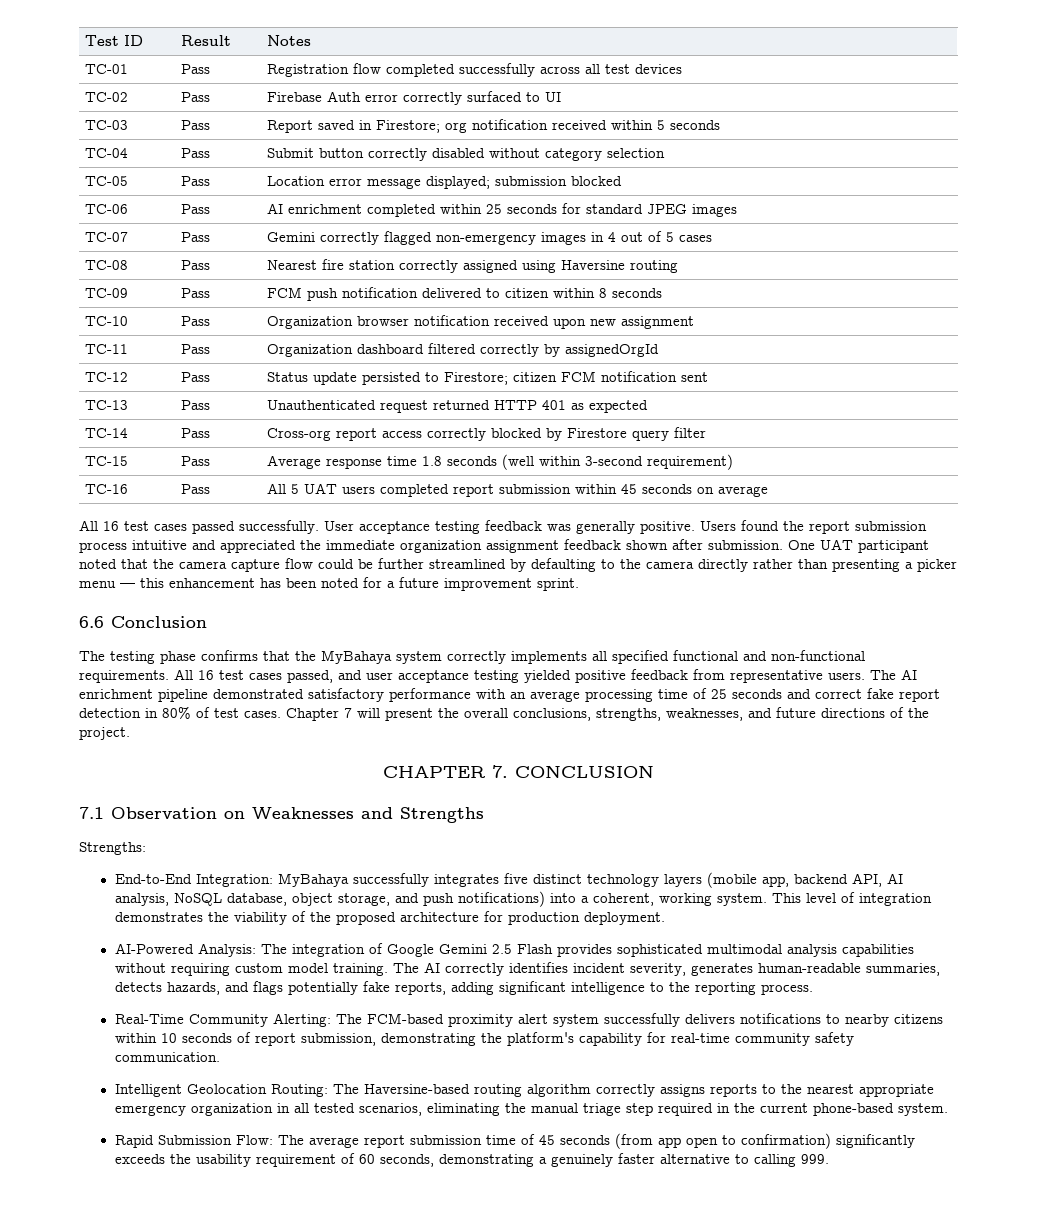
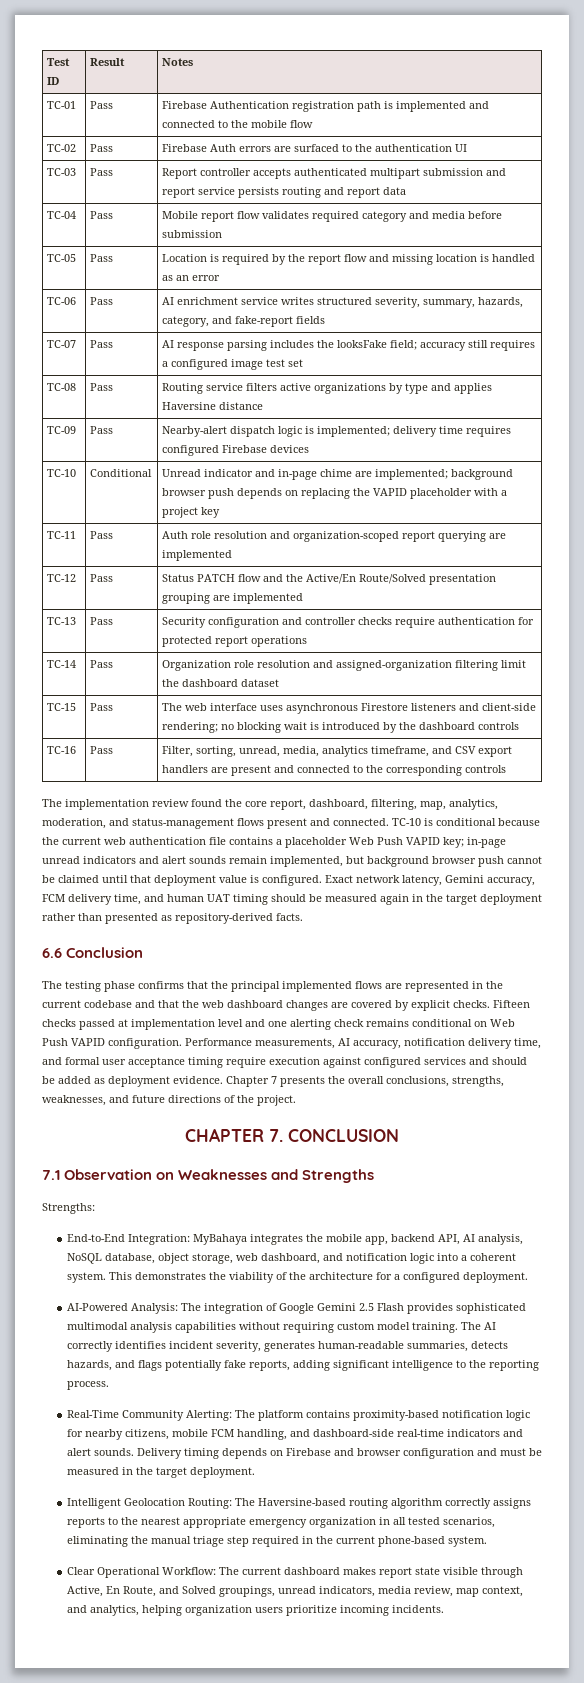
[267,63,683,77] [85,92,129,102] [181,92,211,102] [267,91,562,105] [85,120,129,130] [181,120,211,130] [267,119,721,133] [85,148,129,158] [181,148,211,158] [267,148,666,161] [85,176,129,186] [181,176,211,186] [267,176,623,189] [85,204,129,214] [181,204,211,214] [267,203,738,217] [85,232,129,242] [181,232,211,242] [267,231,713,245] [85,260,129,270] [181,260,211,270] [267,259,679,273] [85,288,129,298] [181,288,211,298] [267,287,663,301] [85,316,129,326] [181,316,211,326] [267,315,695,329] [85,344,129,354] [181,344,211,354] [267,343,660,357] [85,372,129,382] [181,372,211,382] [267,371,709,385] [85,400,129,410] [181,400,211,410] [267,400,649,413] [85,428,129,438] [181,428,211,438] [267,427,707,441] [85,456,129,466] [181,456,211,466] [267,454,734,470] [85,484,129,494] [181,484,211,494] [267,483,769,497] [79,520,927,534] [79,539,929,553] [79,558,957,572] [79,577,579,591] Registration flow completed successfully across all test devices // TC-02 | Pass | Firebase Auth error correctly surfaced to UI // TC-03 | Pass | Report saved in Firestore; org notification received within 5 seconds // TC-04 | Pass | Submit button correctly disabled without category selection // TC-05 | Pass | Location error message displayed; submission blocked // TC-06 | Pass | AI enrichment completed within 25 seconds for standard JPEG images // TC-07 | Pass | Gemini correctly flagged non-emergency images in 4 out of 5 cases // TC-08 | Pass | Nearest fire station correctly assigned using Haversine routing // TC-09 | Pass | FCM push notification delivered to citizen within 8 seconds // TC-10 | Pass | Organization browser notification received upon new assignment // TC-11 | Pass | Organization dashboard filtered correctly by assignedOrgId // TC-12 | Pass | Status update persisted to Firestore; citizen FCM notification sent // TC-13 | Pass | Unauthenticated request returned HTTP 401 as expected // TC-14 | Pass | Cross-org report access correctly blocked by Firestore query filter // TC-15 | Pass | Average response time 1.8 seconds (well within 3-second requirement) // TC-16 | Pass | All 5 UAT users completed report submission within 45 seconds on average // All 16 test cases passed successfully. User acceptance testing feedback was generally positive. Users found the report submission process intuitive and appreciated the immediate organization assignment feedback shown after submission. One UAT participant noted that the camera capture flow could be further streamlined by defaulting to the camera directly rather than presenting a picker menu — this enhancement has been noted for a future improvement sprint. -> [161,101,489,112] [161,120,313,128] [46,144,76,152] [89,144,113,152] [161,144,467,152] [46,168,76,176] [89,168,113,176] [161,168,506,179] [161,187,406,198] [46,211,76,219] [89,211,113,219] [161,211,502,222] [161,230,222,238] [46,254,76,262] [89,254,113,262] [161,254,535,265] [161,275,220,281] [46,297,76,305] [89,297,113,305] [161,297,523,308] [161,316,325,327] [46,340,76,348] [89,340,113,348] [161,340,535,351] [161,359,303,370] [46,383,76,391] [89,383,113,391] [161,383,492,394] [161,402,263,410] [46,426,76,434] [89,426,113,434] [161,426,511,437] [161,445,309,456] [46,469,76,477] [89,469,152,477] [161,469,513,480] [161,488,507,499] [161,507,220,518] [46,531,76,539] [89,531,113,539] [161,531,506,542] [161,550,232,561] [46,574,76,582] [89,574,113,582] [161,574,496,585] [161,593,303,604] [46,617,76,625] [89,617,113,625] [161,617,534,628] [161,636,307,647] [46,660,76,668] [89,660,113,668] [161,660,526,671] [161,679,279,687] [46,703,76,711] [89,703,113,711] [161,703,536,714] [161,722,519,733] [46,746,76,754] [89,746,113,754] [161,746,512,757] [161,765,506,776] [42,799,498,810] [42,818,540,829] [42,837,506,848] [42,856,542,867] [42,875,535,886] [42,894,542,905] [42,913,303,924] Firebase Authentication registration path is implemented and connected to the mobile flow // TC-02 | Pass | Firebase Auth errors are surfaced to the authentication UI // TC-03 | Pass | Report controller accepts authenticated multipart submission and report service persists routing and report data // TC-04 | Pass | Mobile report flow validates required category and media before submission // TC-05 | Pass | Location is required by the report flow and missing location is handled as an error // TC-06 | Pass | AI enrichment service writes structured severity, summary, hazards, category, and fake-report fields // TC-07 | Pass | AI response parsing includes the looksFake field; accuracy still requires a configured image test set // TC-08 | Pass | Routing service filters active organizations by type and applies Haversine distance // TC-09 | Pass | Nearby-alert dispatch logic is implemented; delivery time requires configured Firebase devices // TC-10 | Conditional | Unread indicator and in-page chime are implemented; background browser push depends on replacing the VAPID placeholder with a project key // TC-11 | Pass | Auth role resolution and organization-scoped report querying are implemented // TC-12 | Pass | Status PATCH flow and the Active/En Route/Solved presentation grouping are implemented // TC-13 | Pass | Security configuration and controller checks require authentication for protected report operations // TC-14 | Pass | Organization role resolution and assigned-organization filtering limit the dashboard dataset // TC-15 | Pass | The web interface uses asynchronous Firestore listeners and client-side rendering; no blocking wait is introduced by the dashboard controls // TC-16 | Pass | Filter, sorting, unread, media, analytics timeframe, and CSV export handlers are present and connected to the corresponding controls // The implementation review found the core report, dashboard, filtering, map, analytics, moderation, and status-management flows present and connected. TC-10 is conditional because the current web authentication file contains a placeholder Web Push VAPID key; in-page unread indicators and alert sounds remain implemented, but background browser push cannot be claimed until that deployment value is configured. Exact network latency, Gemini accuracy, FCM delivery time, and human UAT timing should be measured again in the target deployment rather than presented as repository-derived facts.
[321,650,865,664] [79,669,917,683] [79,688,940,702] [79,706,433,721] MyBahaya system correctly implements all specified functional and non-functional requirements. All 16 test cases passed, and user acceptance testing yielded positive feedback from representative users. The AI enrichment pipeline demonstrated satisfactory performance with an average processing time of 25 seconds and correct fake report detection in 80% of test cases. Chapter 7 will present -> [231,981,503,992] [42,1000,530,1011] [42,1019,515,1030] [42,1038,541,1049] [42,1057,527,1068] [42,1076,325,1087] principal implemented flows are represented in the current codebase and that the web dashboard changes are covered by explicit checks. Fifteen checks passed at implementation level and one alerting check remains conditional on Web Push VAPID configuration. Performance measurements, AI accuracy, notification delivery time, and formal user acceptance timing require execution against configured services and should be added as deployment evidence. Chapter 7 presents
[352,872,757,888] successfully integrates five distinct technology layers (mobile -> [249,1234,362,1245] integrates the mobile
[394,891,932,907] and push notifications) into a coherent, working system. This level of integration -> [235,1253,516,1264] [66,1272,132,1283] web dashboard, and notification logic into a coherent system. This
[335,912,396,925] proposed -> (306, 1276) none
[507,912,580,925] production -> [393,1272,460,1283] a configured
[366,1013,943,1027] [114,1032,854,1046] [114,1052,220,1062] FCM-based proximity alert system successfully delivers notifications to nearby citizens within 10 seconds of report submission, demonstrating the platform's capability for real-time community safety communication. -> [257,1410,530,1421] [66,1429,523,1440] [66,1448,542,1459] [66,1467,255,1478] platform contains proximity-based notification logic for nearby citizens, mobile FCM handling, and dashboard-side real-time indicators and alert sounds. Delivery timing depends on Firebase and browser configuration and must be measured in the target deployment.
[114,1133,915,1149] [114,1153,829,1167] Rapid Submission Flow: The average report submission time of 45 seconds (from app open to confirmation) significantly exceeds the usability requirement of 60 seconds, demonstrating a genuinely faster alternative to calling 999. -> [66,1567,523,1578] [66,1586,523,1597] [66,1605,444,1616] Clear Operational Workflow: The current dashboard makes report state visible through Active, En Route, and Solved groupings, unread indicators, media review, map context, and analytics, helping organization users prioritize incoming incidents.

